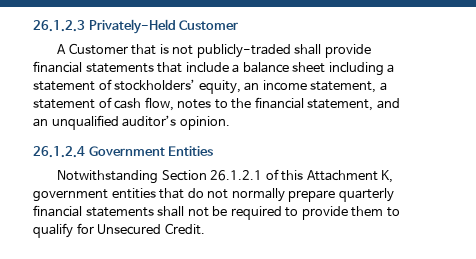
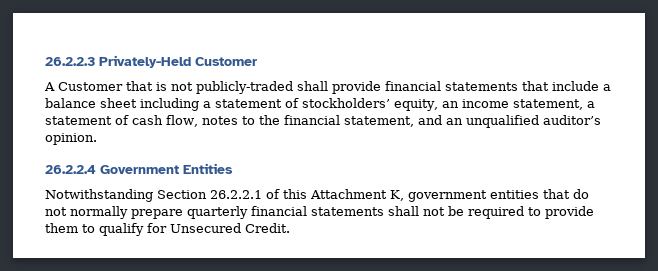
[33,20,85,32] 26.1.2.3 -> [45,57,95,66] 26.2.2.3
[33,146,85,158] 26.1.2.4 -> [45,165,96,174] 26.2.2.4
[210,170,263,181] 26.1.2.1 -> [210,190,262,199] 26.2.2.1

